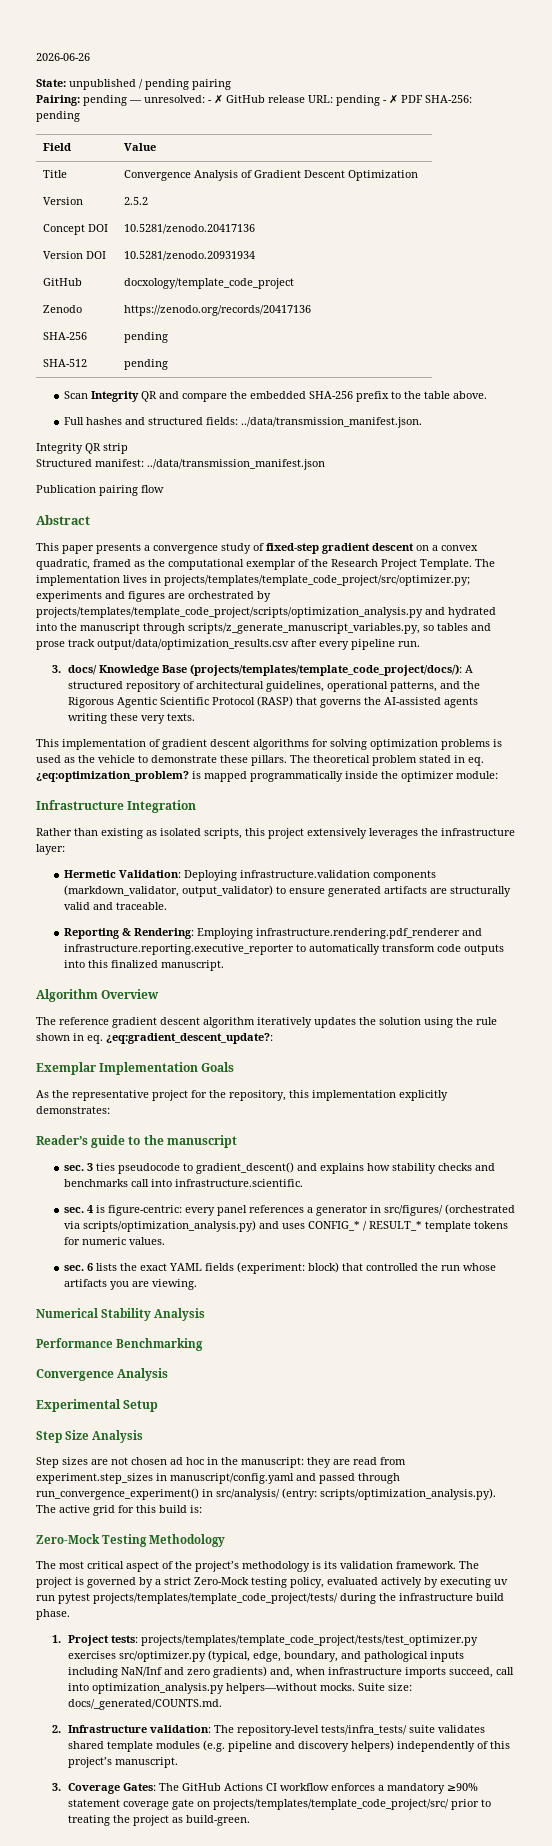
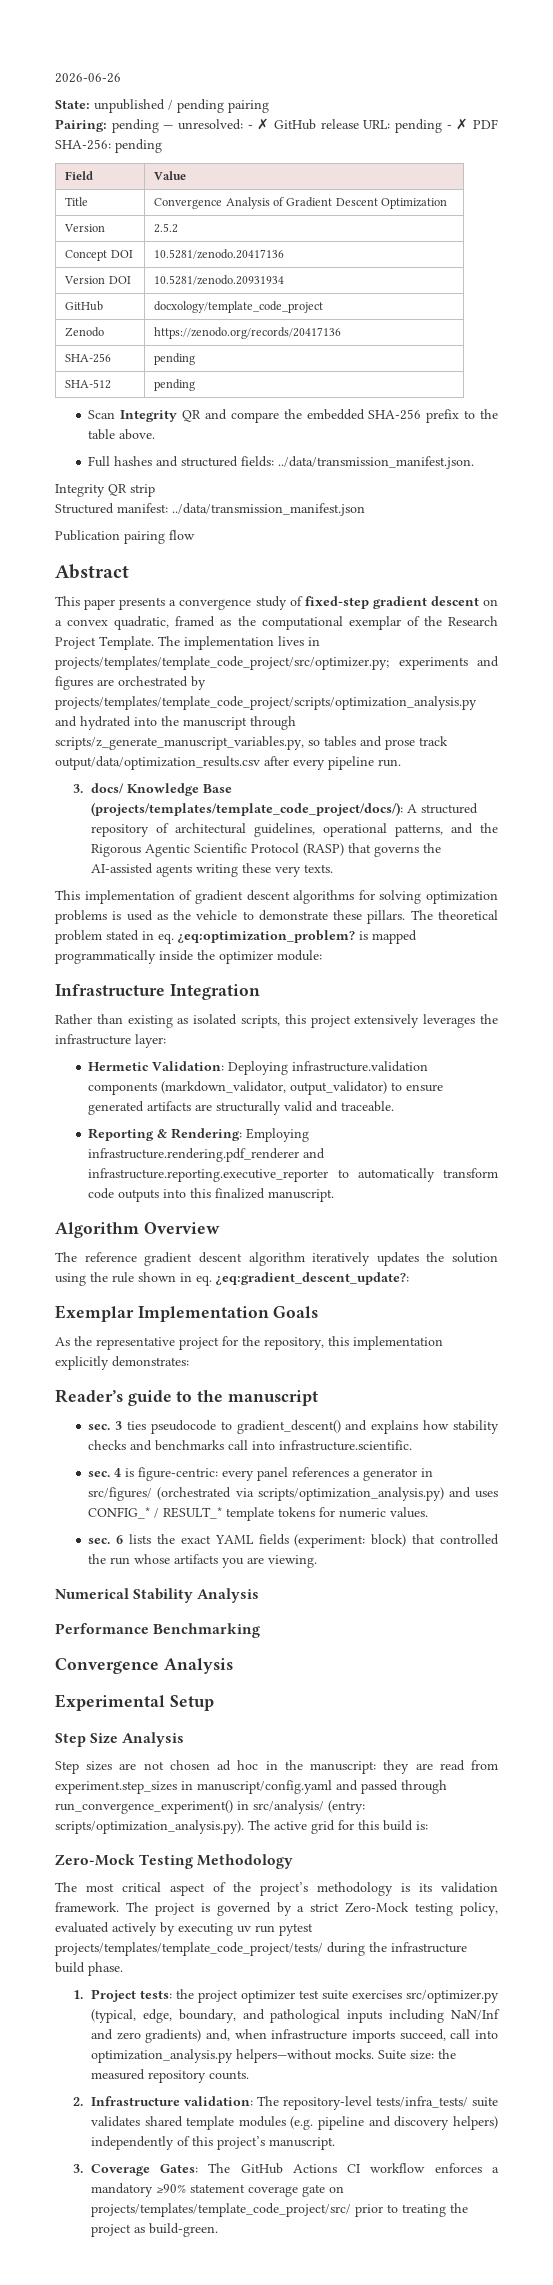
[141,1635,479,1646] projects/templates/template_code_project/tests/test_optimizer.py -> [175,1989,348,2003] the project optimizer test suite
[68,1699,223,1710] docs/_generated/COUNTS.md. -> [437,2049,456,2059] [90,2069,249,2083] the measured repository counts.

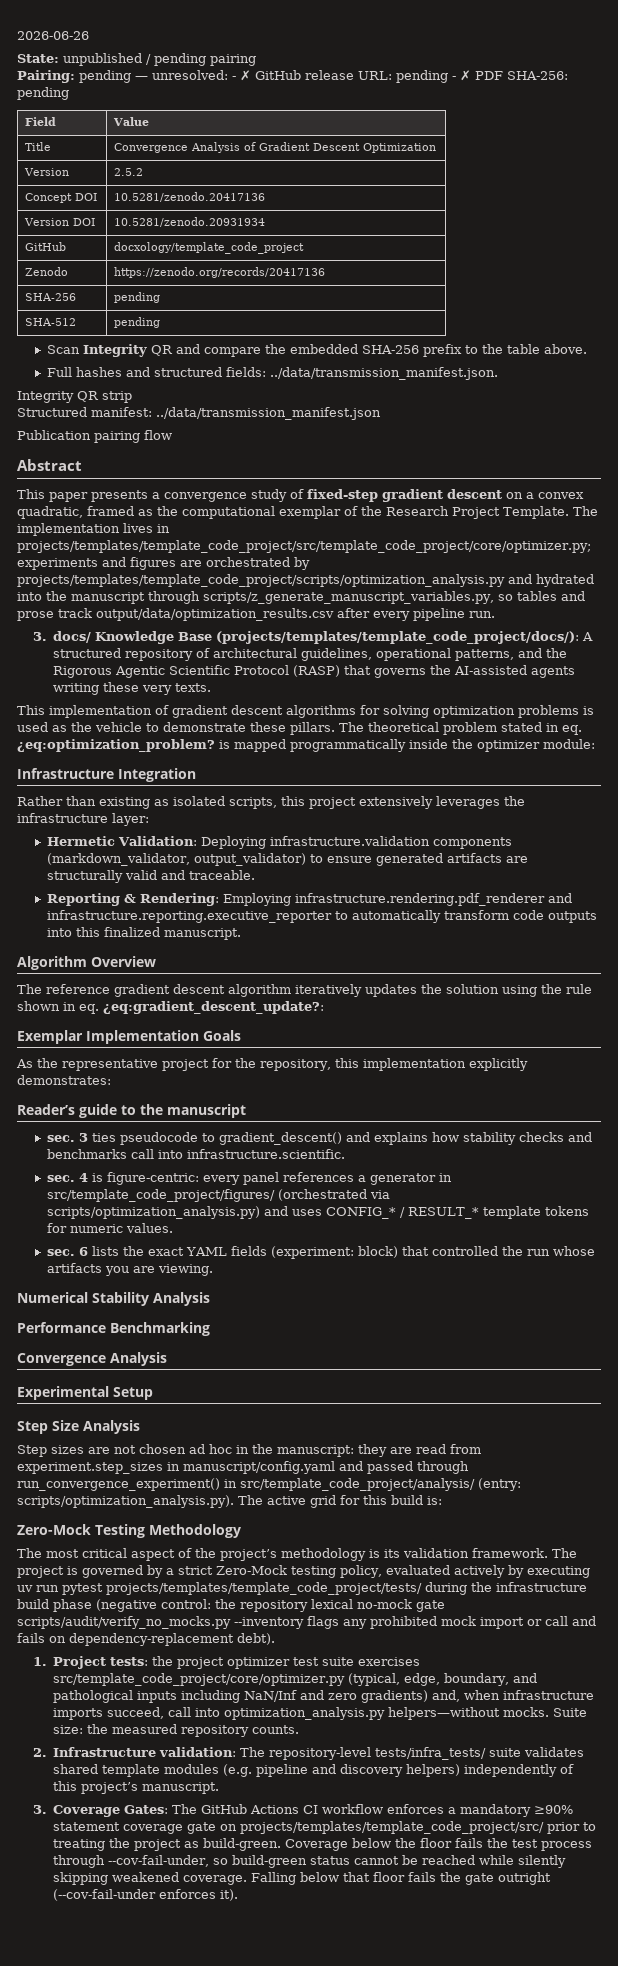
[55,656,389,670] projects/templates/template_code_project/src/optimizer.py; -> [17,540,591,553] projects/templates/template_code_project/src/template_code_project/core/optimizer.py;
[88,1487,153,1501] src/figures/ -> [46,1189,275,1202] src/template_code_project/figures/
[253,1800,324,1814] src/analysis/ -> [240,1478,475,1491] src/template_code_project/analysis/
[88,1962,123,1976] phase. -> [53,1599,445,1612] [17,1616,596,1629] [17,1633,275,1646] phase (negative control: the repository lexical no-mock gate scripts/audit/verify_no_mocks.py --inventory flags any prohibited mock import or call and fails on dependency-replacement debt).
[405,1990,499,2003] src/optimizer.py -> [53,1673,346,1686] src/template_code_project/core/optimizer.py
(218, 2230) none -> [285,1838,593,1851] [53,1855,567,1868] [53,1872,552,1885] [53,1889,239,1901] Coverage below the floor fails the test process through --cov-fail-under, so build-green status cannot be reached while silently skipping weakened coverage. Falling below that floor fails the gate outright (--cov-fail-under enforces it).

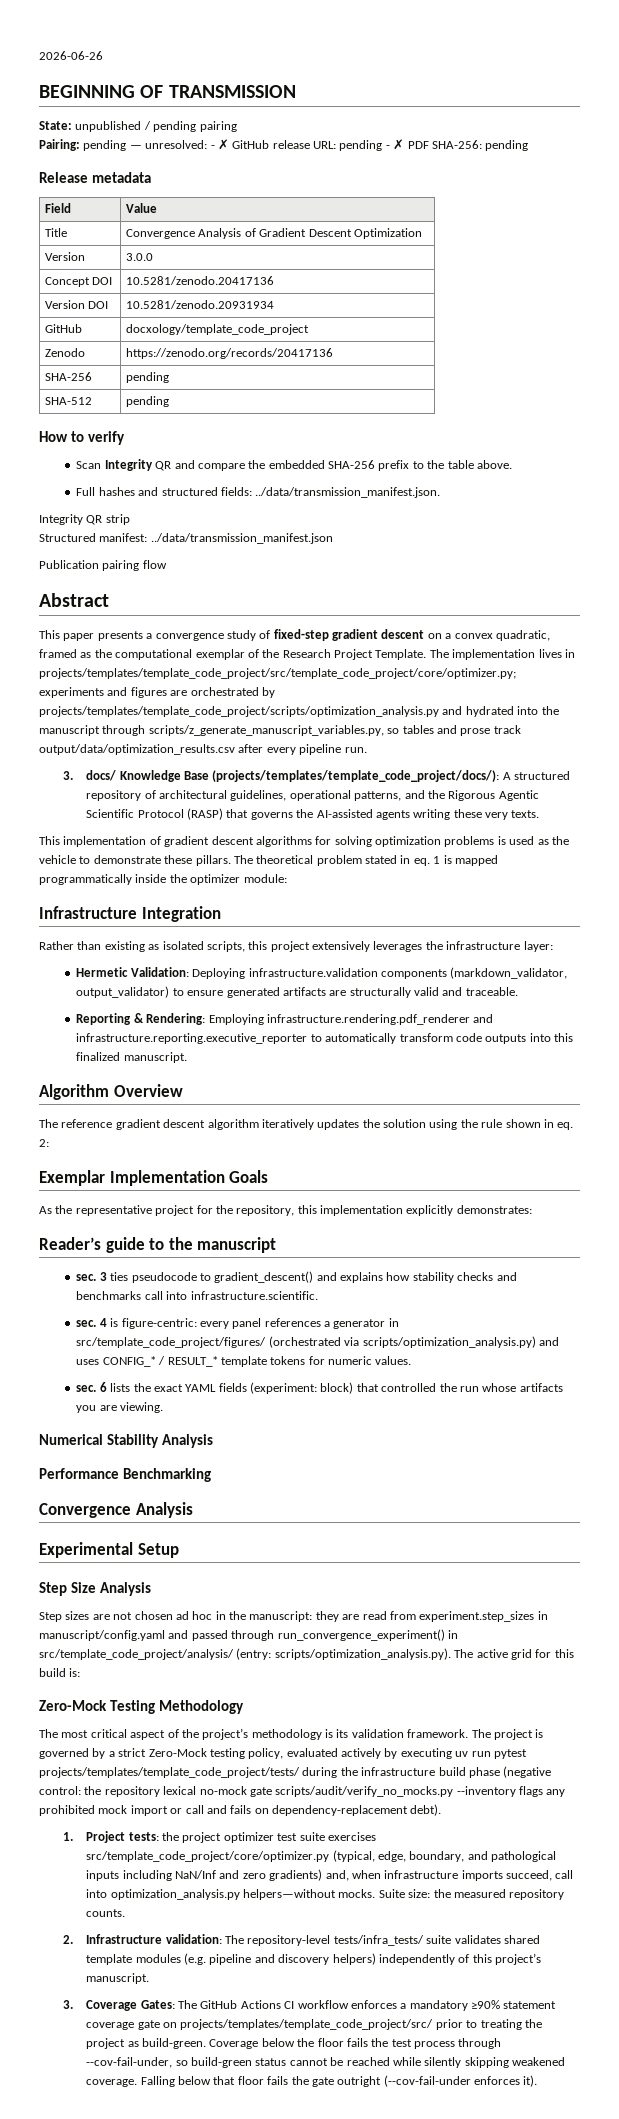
(89, 35) none -> [39,85,296,98] // BEGINNING OF TRANSMISSION
(69, 93) none -> [39,172,151,183] // Release metadata
[114,168,144,176] 2.5.2 -> [126,253,154,261] 3.0.0
(161, 322) none -> [39,431,125,445] // How to verify
[17,739,215,752] ¿eq:optimization_problem? -> [433,856,441,864] 1
[103,1001,324,1014] ¿eq:gradient_descent_update?: -> [39,1139,49,1147] 2:

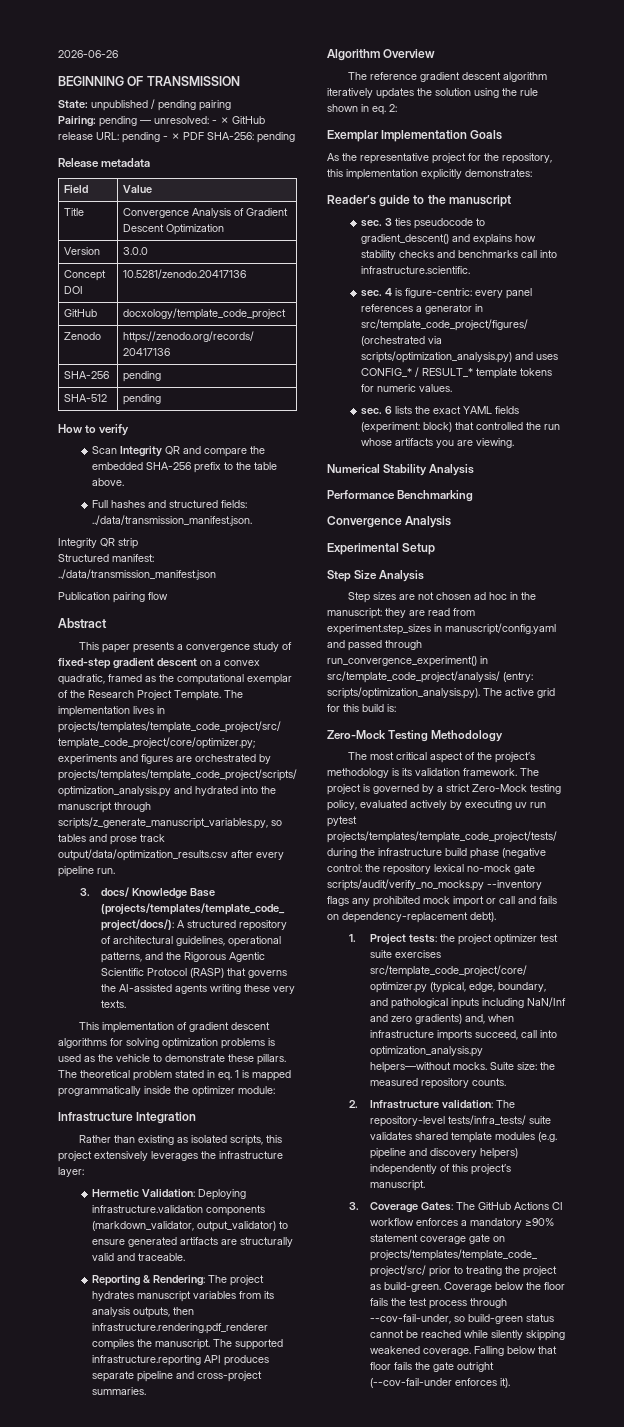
[45,300,109,309] [126,300,275,309] // Version DOI | 10.5281/zenodo.20931934 -> (247, 274) none
[208,1014,494,1025] [76,1033,574,1044] [76,1052,187,1063] Employing infrastructure.rendering.pdf_renderer and infrastructure.reporting.executive_reporter to automatically transform code outputs into this finalized manuscript. -> [207,1275,264,1286] [91,1291,274,1302] [91,1307,194,1318] [91,1323,268,1334] [91,1339,283,1350] [91,1355,269,1366] [91,1371,262,1382] [91,1387,146,1395] The project hydrates manuscript variables from its analysis outputs, then infrastructure.rendering.pdf_renderer compiles the manuscript. The supported infrastructure.reporting API produces separate pipeline and cross-project summaries.

